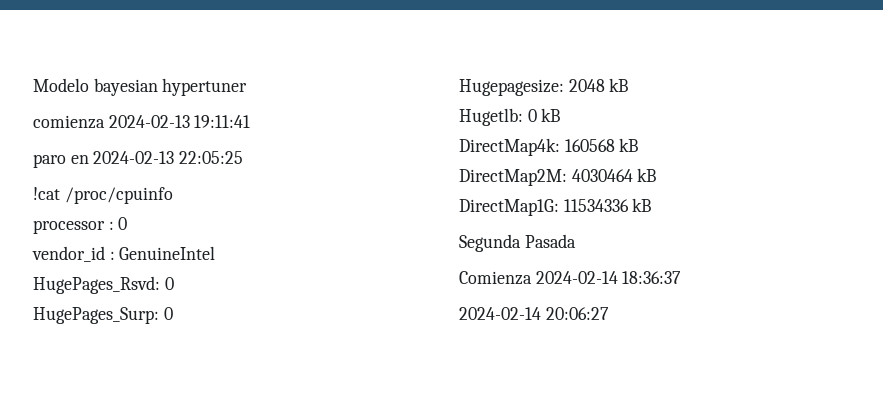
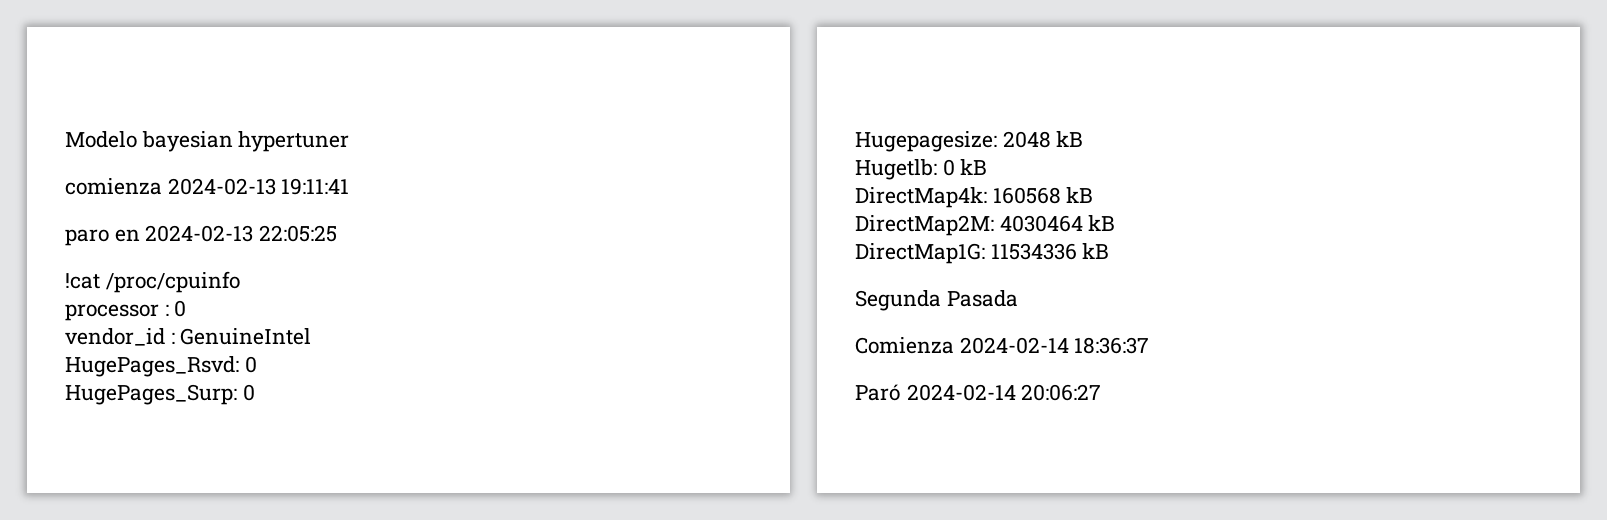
(682, 277) none -> [855,384,901,401] Paró

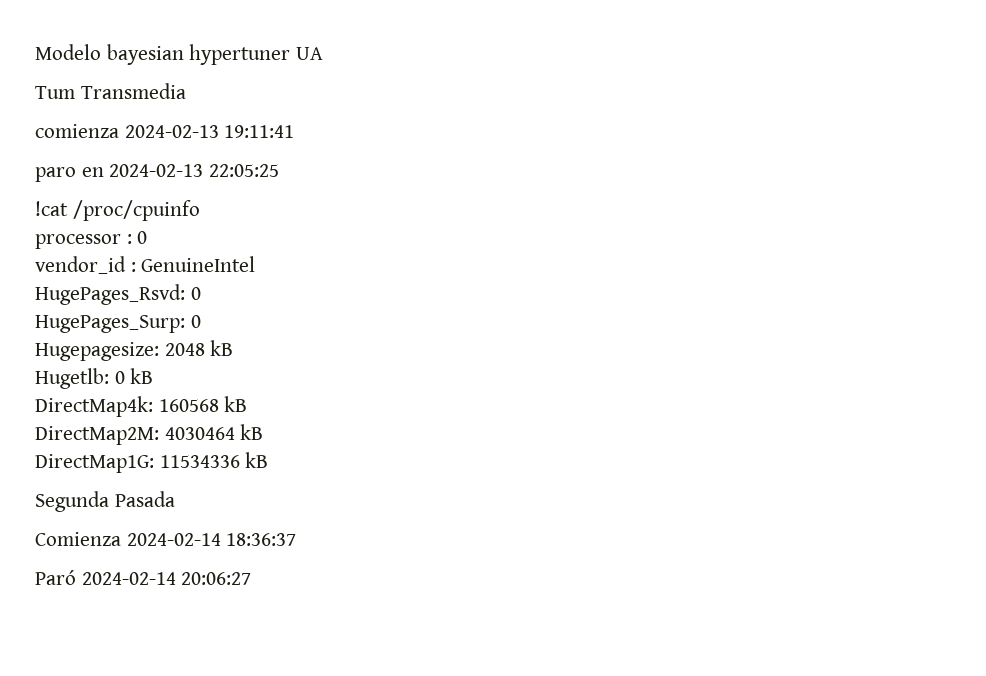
(350, 141) none -> [296,47,324,60] [35,83,186,99] UA // Tum Transmedia

